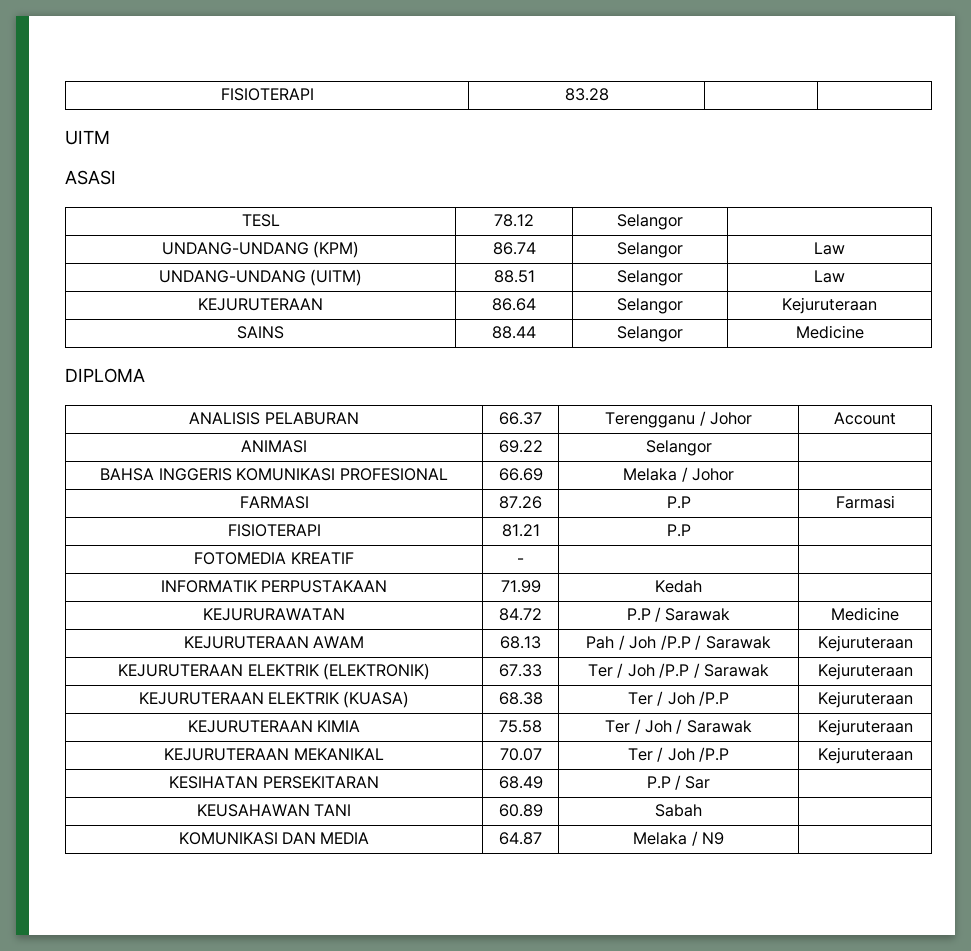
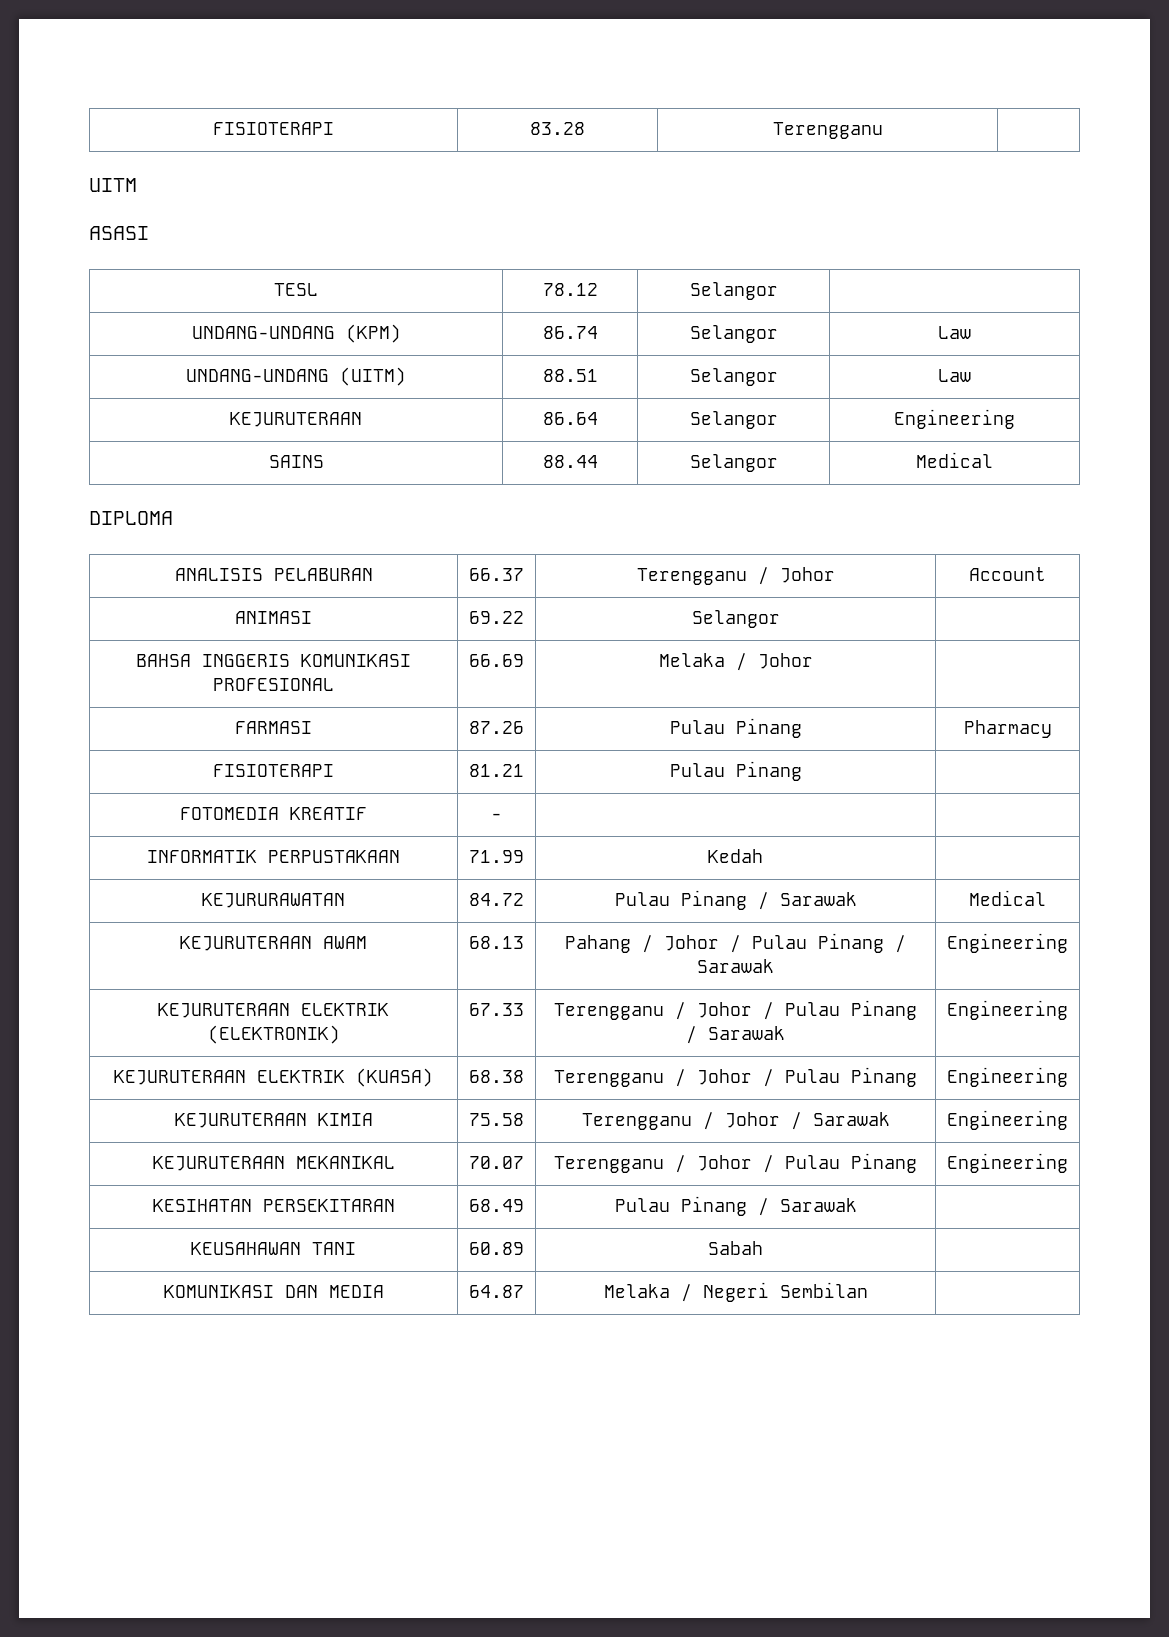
(609, 94) none -> [772,122,883,139] Terengganu
[782,297,877,314] Kejuruteraan -> [894,409,1015,429] Engineering
[795,325,864,339] Medicine -> [916,452,993,468] Medical
[666,496,691,509] [835,495,895,509] P.P | Farmasi -> [669,718,802,738] [963,720,1052,738] Pulau Pinang | Pharmacy
[666,524,691,537] P.P -> [669,761,802,781] Pulau Pinang
[626,607,731,622] [831,607,899,621] P.P / Sarawak | Medicine -> [614,890,857,910] [969,890,1046,906] Pulau Pinang / Sarawak | Medical
[586,635,771,650] [817,635,913,652] Pah / Joh /P.P / Sarawak | Kejuruteraan -> [565,933,906,953] [697,959,774,973] [947,933,1068,953] Pahang / Johor / Pulau Pinang / Sarawak | Engineering
[587,663,770,678] [817,663,913,680] Ter / Joh /P.P / Sarawak | Kejuruteraan -> [554,1000,917,1020] [686,1026,785,1044] [947,1000,1068,1020] Terengganu / Johor / Pulau Pinang / Sarawak | Engineering
[627,691,730,706] [817,691,913,708] Ter / Joh /P.P | Kejuruteraan -> [554,1067,917,1087] [947,1067,1068,1087] Terengganu / Johor / Pulau Pinang | Engineering
[605,719,752,734] [817,719,913,736] Ter / Joh / Sarawak | Kejuruteraan -> [581,1112,890,1130] [947,1110,1068,1130] Terengganu / Johor / Sarawak | Engineering
[627,747,730,762] [817,747,913,764] Ter / Joh /P.P | Kejuruteraan -> [554,1153,917,1173] [947,1153,1068,1173] Terengganu / Johor / Pulau Pinang | Engineering
[646,775,711,790] P.P / Sar -> [614,1196,857,1216] Pulau Pinang / Sarawak
[701,832,724,845] N9 -> [702,1282,868,1302] Negeri Sembilan

